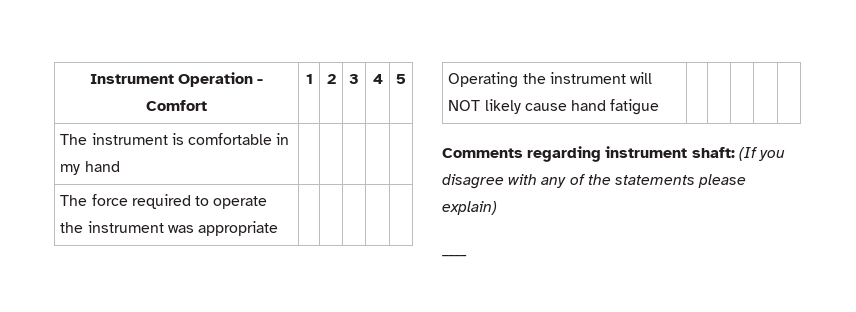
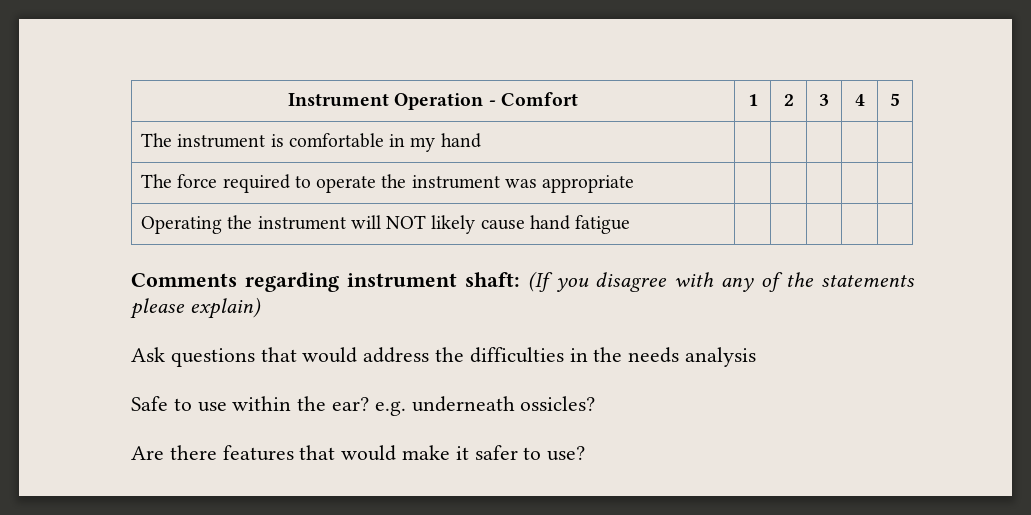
[442,255,467,257] ____ -> [131,347,757,367] [131,396,596,416] [131,445,586,461] Ask questions that would address the difficulties in the needs analysis // Safe to use within the ear? e.g. underneath ossicles? // Are there features that would make it safer to use?

